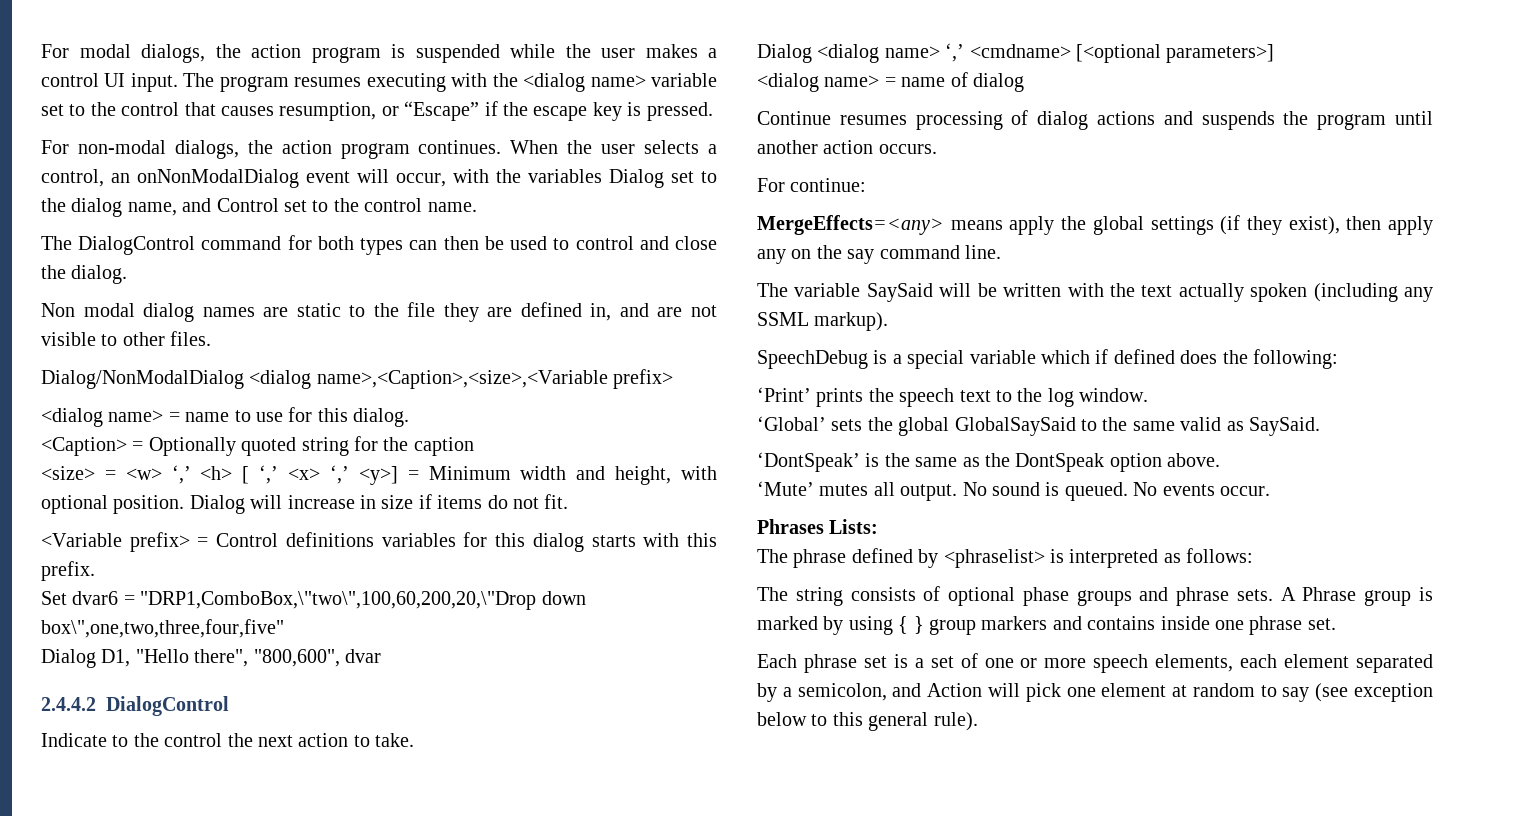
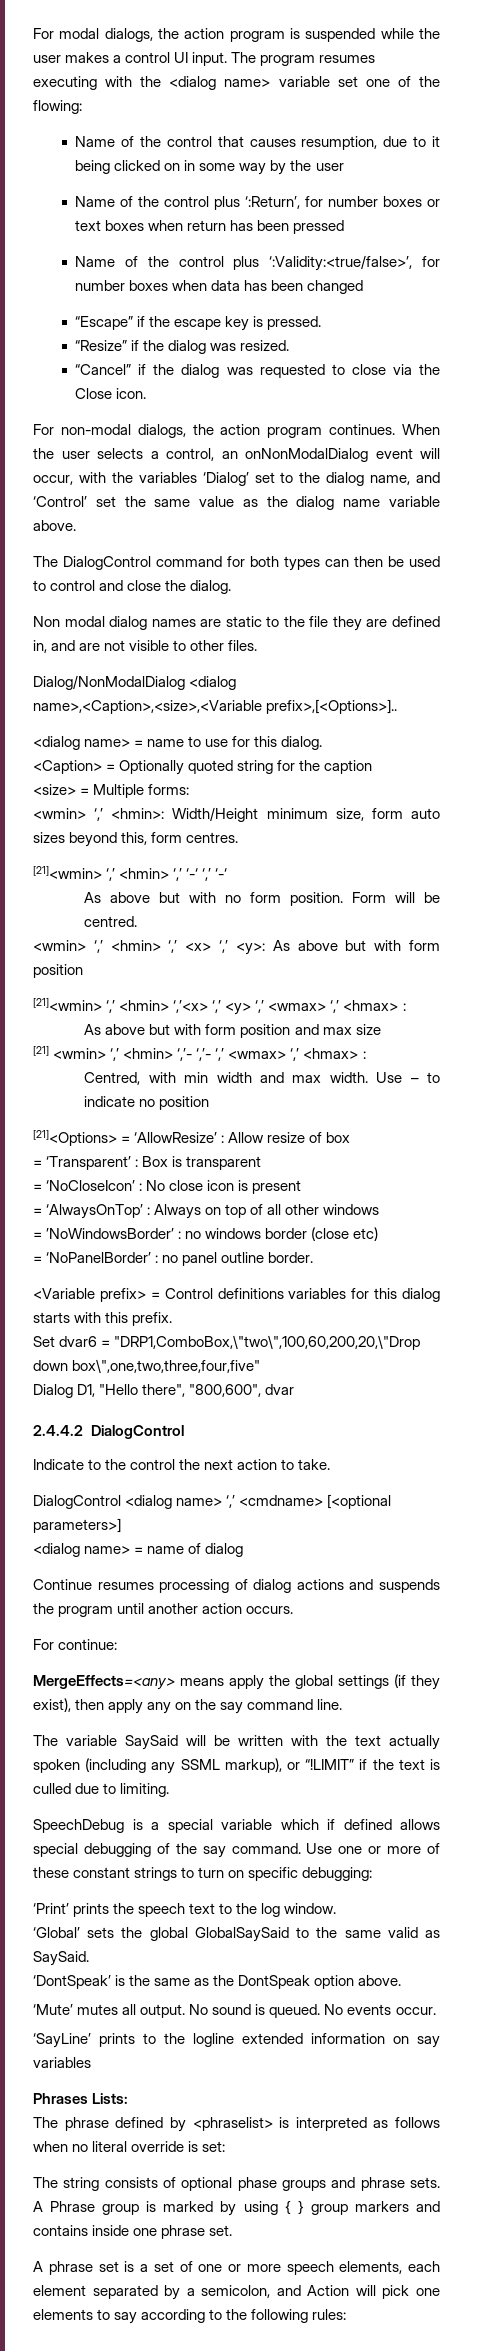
[69,104,86,116] to -> [365,76,440,87] [33,100,82,114] [75,136,134,147] one of the flowing: // Name of
[381,106,399,116] or -> [383,136,440,147] [75,160,344,175] [75,196,441,210] [75,220,345,234] [75,255,440,271] [75,280,364,294] due to it being clicked on in some way by the user // Name of the control plus ‘:Return’, for number boxes or text boxes when return has been pressed // Name of the control plus ‘:Validity:<true/false>’, for number boxes when data has been changed //
(713, 111) none -> [75,340,290,354] [75,364,440,378] [75,388,147,399] // “Resize” if the dialog was resized. // “Cancel” if the dialog was requested to close via the Close icon.
[609,169,664,188] Dialog -> [202,472,249,486] ‘Dialog’
[216,198,477,212] Control set to the control name. -> [33,496,440,510] [33,520,76,531] ‘Control’ set the same value as the dialog name variable above.
[613,369,674,389] prefix> -> [266,699,398,714] prefix>,[<Options>]..
[125,465,718,485] [41,494,569,514] <w> ‘,’ <h> [ ‘,’ <x> ‘,’ <y>] = Minimum width and height, with optional position. Dialog will increase in size if items do not fit. -> [93,784,190,798] [33,807,441,822] [33,832,239,847] [33,866,228,881] [84,892,441,906] [84,916,138,927] [33,940,440,955] [33,964,83,978] [33,998,406,1015] [84,1024,381,1038] [33,1046,366,1061] [84,1072,440,1085] [84,1096,210,1110] [33,1130,351,1146] [33,1156,262,1170] [33,1180,302,1194] [33,1204,380,1219] [33,1227,379,1241] [33,1252,314,1266] Multiple forms: // <wmin> ‘,’ <hmin>: Width/Height minimum size, form auto sizes beyond this, form centres. // [21]<wmin> ‘,’ <hmin> ‘,’ ‘-‘ ‘,’ ‘-‘ // As above but with no form position. Form will be centred. // <wmin> ‘,’ <hmin> ‘,’ <x> ‘,’ <y>: As above but with form position // [21]<wmin> ‘,’ <hmin> ‘,’<x> ‘,’ <y> ‘,’ <wmax> ‘,’ <hmax> : // As above but with form position and max size // [21] <wmin> ‘,’ <hmin> ‘,’- ‘,’- ‘,’ <wmax> ‘,’ <hmax> : // Centred, with min width and max width. Use – to indicate no position // [21]<Options> = ‘AllowResize’ : Allow resize of box // = ‘Transparent’ : Box is transparent // = ‘NoCloseIcon’ : No close icon is present // = ‘AlwaysOnTop’ : Always on top of all other windows // = ’NoWindowsBorder’ : no windows border (close etc) // = ‘NoPanelBorder’ : no panel outline border.
[757,44,812,63] Dialog -> [33,1495,121,1509] DialogControl
[814,312,889,331] markup). -> [224,1758,440,1773] [33,1783,170,1797] markup), or “!LIMIT” if the text is culled due to limiting.
[1180,349,1338,369] does the following: -> [400,1819,440,1830] [33,1843,440,1858] [33,1867,373,1881] allows special debugging of the say command. Use one or more of these constant strings to turn on specific debugging:
(1270, 491) none -> [33,2033,440,2048] [33,2057,91,2068] // ‘SayLine’ prints to the logline extended information on say variables
[1186,548,1254,563] follows: -> [395,2117,440,2128] [33,2141,226,2152] follows when no literal override is set:
[757,654,797,668] Each -> [33,2261,43,2272] A
[1101,683,1433,702] [757,712,978,731] element at random to say (see exception below to this general rule). -> [33,2309,347,2324] elements to say according to the following rules:

